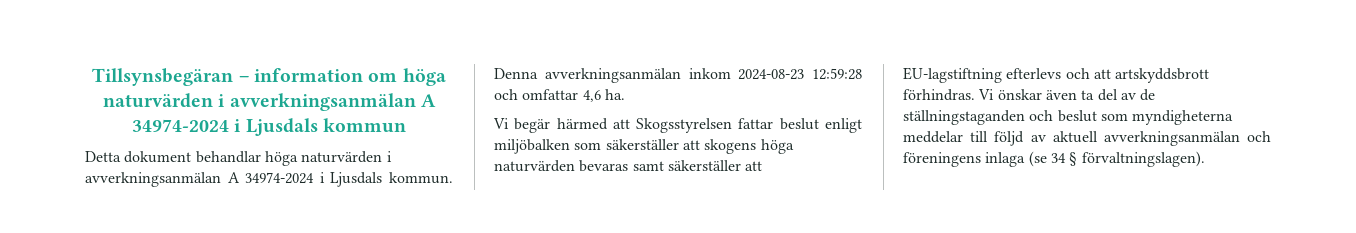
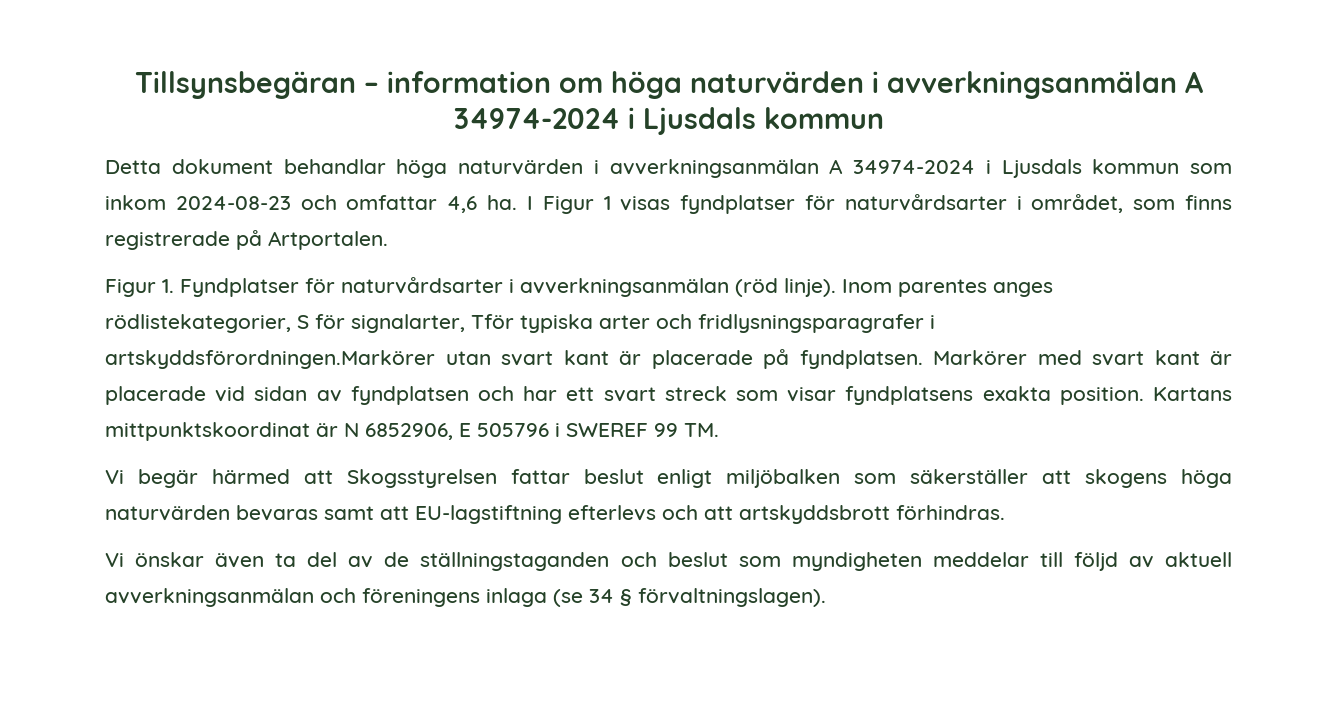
[389,172,453,184] [494,68,681,83] kommun. Denna avverkningsanmälan -> [1092,159,1232,174] kommun som
[812,68,862,80] 12:59:28 -> (291, 203) none
(625, 94) none -> [526,194,1232,214] [105,230,388,250] [105,277,1053,297] [105,314,935,333] [105,349,1232,369] [105,386,1233,405] [105,422,719,441] I Figur 1 visas fyndplatser för naturvårdsarter i området, som finns registrerade på Artportalen. // Figur 1. Fyndplatser för naturvårdsarter i avverkningsanmälan (röd linje). Inom parentes anges rödlistekategorier, S för signalarter, Tför typiska arter och fridlysningsparagrafer i artskyddsförordningen.Markörer utan svart kant är placerade på fyndplatsen. Markörer med svart kant är placerade vid sidan av fyndplatsen och har ett svart streck som visar fyndplatsens exakta position. Kartans mittpunktskoordinat är N 6852906, E 505796 i SWEREF 99 TM.
[667,160,741,171] säkerställer -> (374, 513) none
(975, 95) none -> (1005, 512) //
[1132,110,1234,125] myndigheterna -> [791,552,922,571] myndigheten

